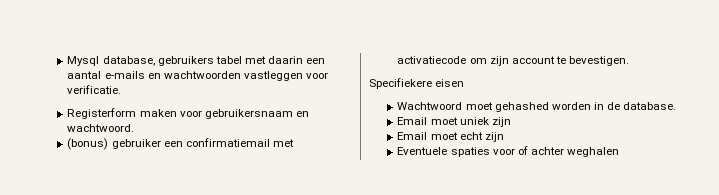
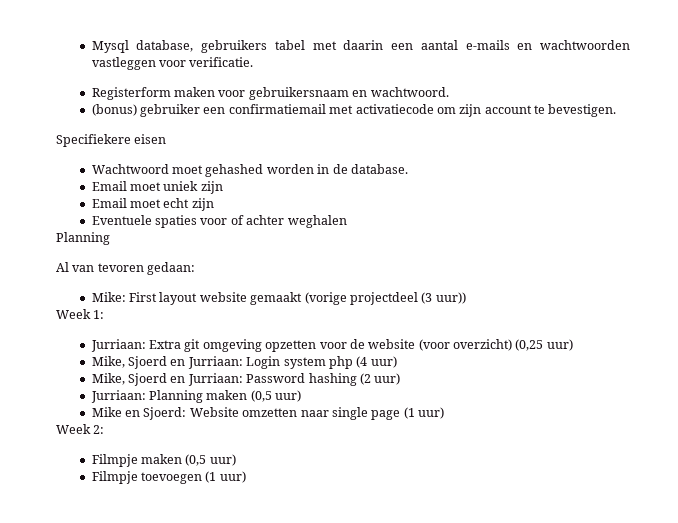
(619, 152) none -> [56,232,110,245] [56,262,196,275] [91,292,466,305] [56,309,105,319] [90,339,573,352] [91,356,397,369] [91,373,401,386] [90,390,302,403] [91,407,445,420] [56,424,105,434] [91,454,236,467] [91,471,246,484] // Planning // Al van tevoren gedaan: // Mike: First layout website gemaakt (vorige projectdeel (3 uur)) // Week 1: // Jurriaan: Extra git omgeving opzetten voor de website (voor overzicht) (0,25 uur) // Mike, Sjoerd en Jurriaan: Login system php (4 uur) // Mike, Sjoerd en Jurriaan: Password hashing (2 uur) // Jurriaan: Planning maken (0,5 uur) // Mike en Sjoerd: Website omzetten naar single page (1 uur) // Week 2: // Filmpje maken (0,5 uur) // Filmpje toevoegen (1 uur)

